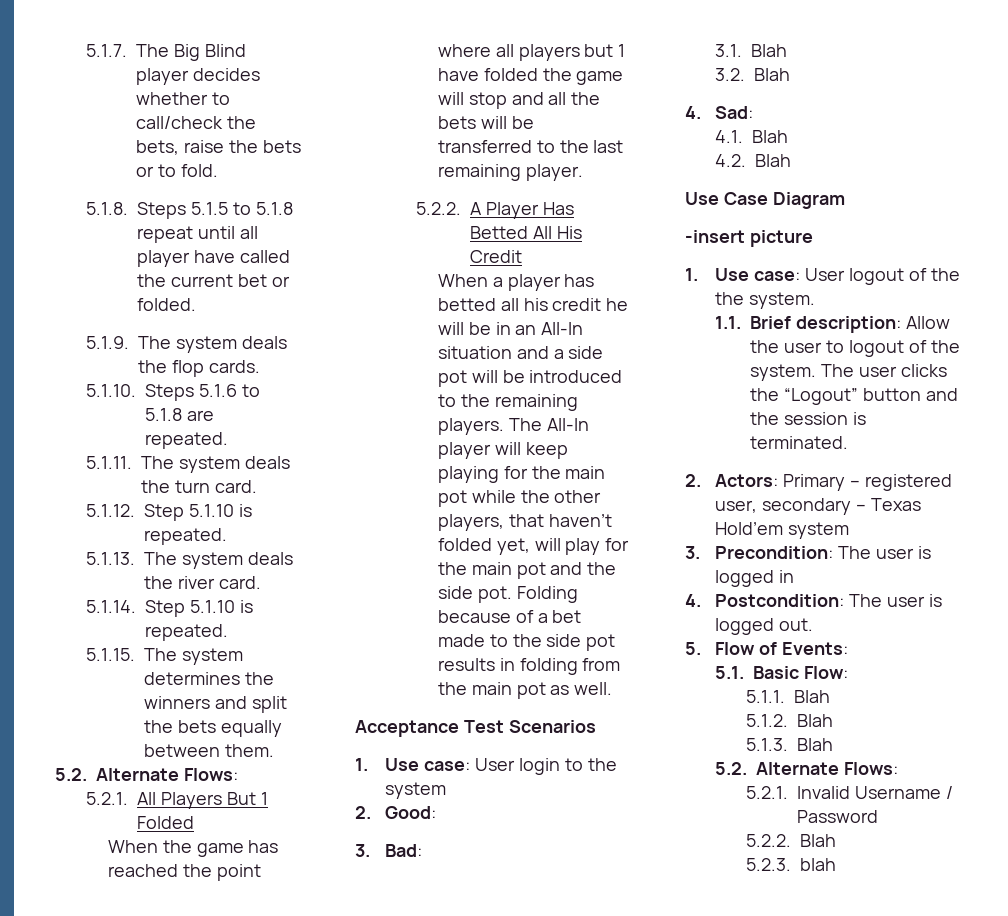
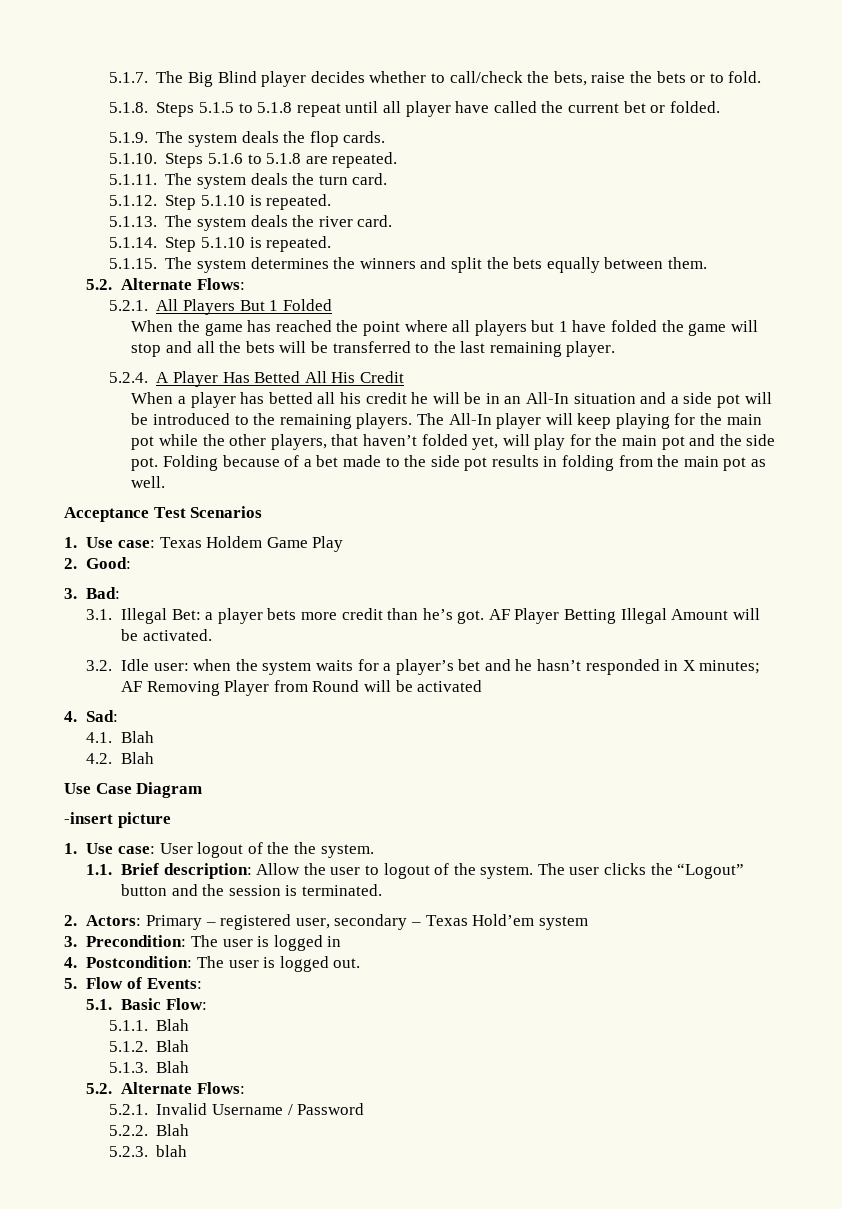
[415,202,461,215] 5.2.2. -> [108,372,148,383] 5.2.4.
[475,758,617,775] [385,782,447,799] User login to the system -> [159,536,344,552] Texas Holdem Game Play
[751,44,788,57] [715,68,791,81] Blah // 3.2. Blah -> [120,608,760,624] [120,629,212,641] [86,659,761,675] [120,680,483,696] Illegal Bet: a player bets more credit than he’s got. AF Player Betting Illegal Amount will be activated. // 3.2. Idle user: when the system waits for a player’s bet and he hasn’t responded in X minutes; AF Removing Player from Round will be activated

